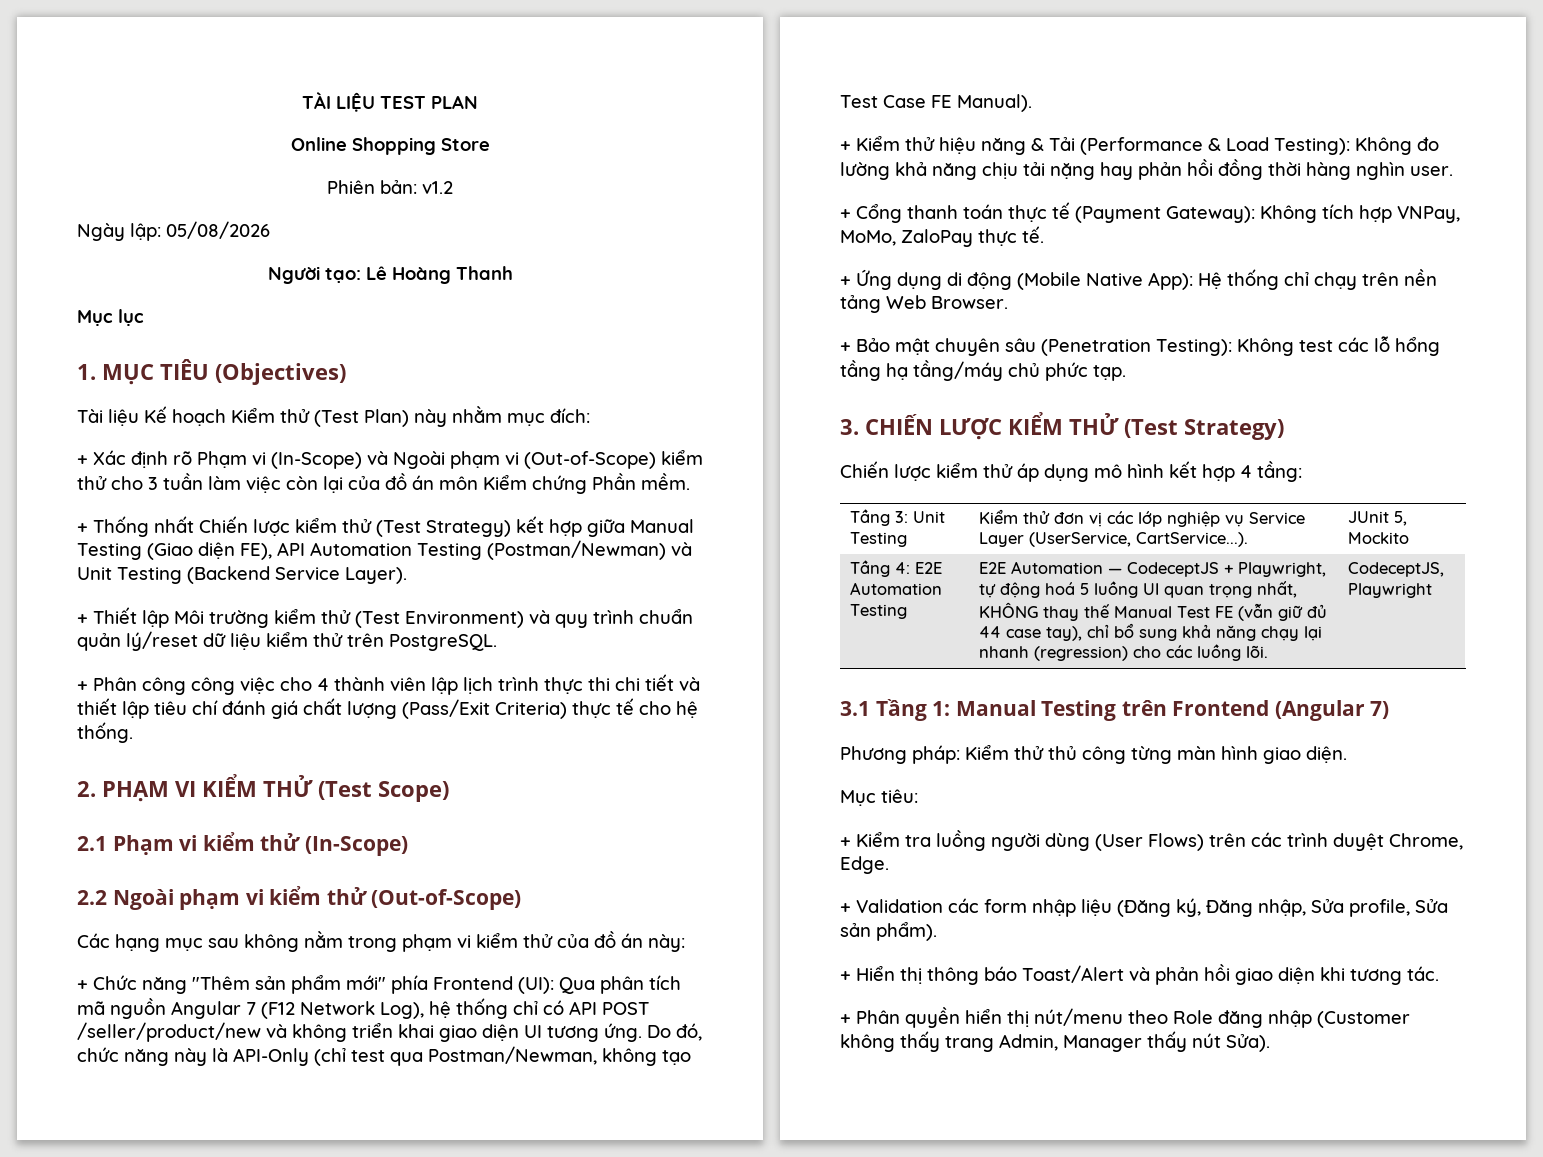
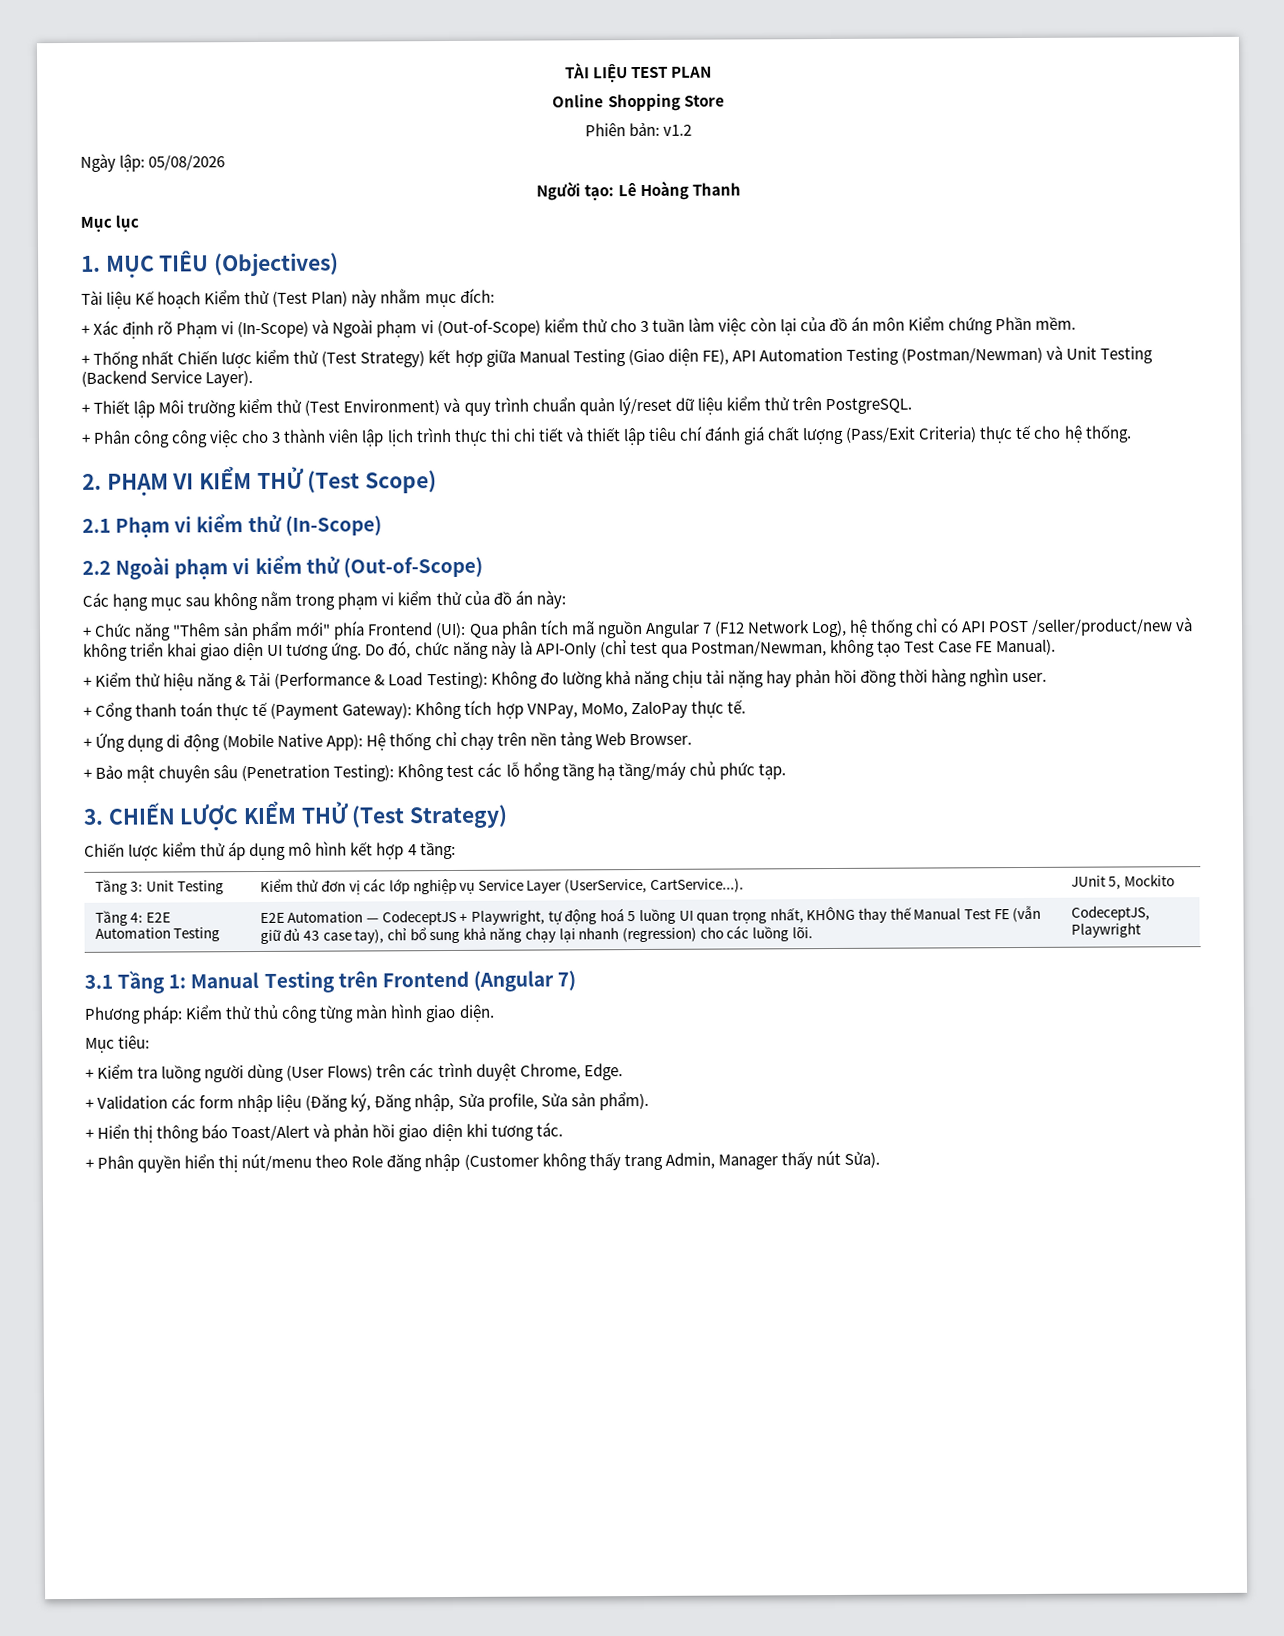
[317,678,329,691] 4 -> [271,431,282,443] 3
[979,626,1002,638] 44 -> [302,930,320,941] 43

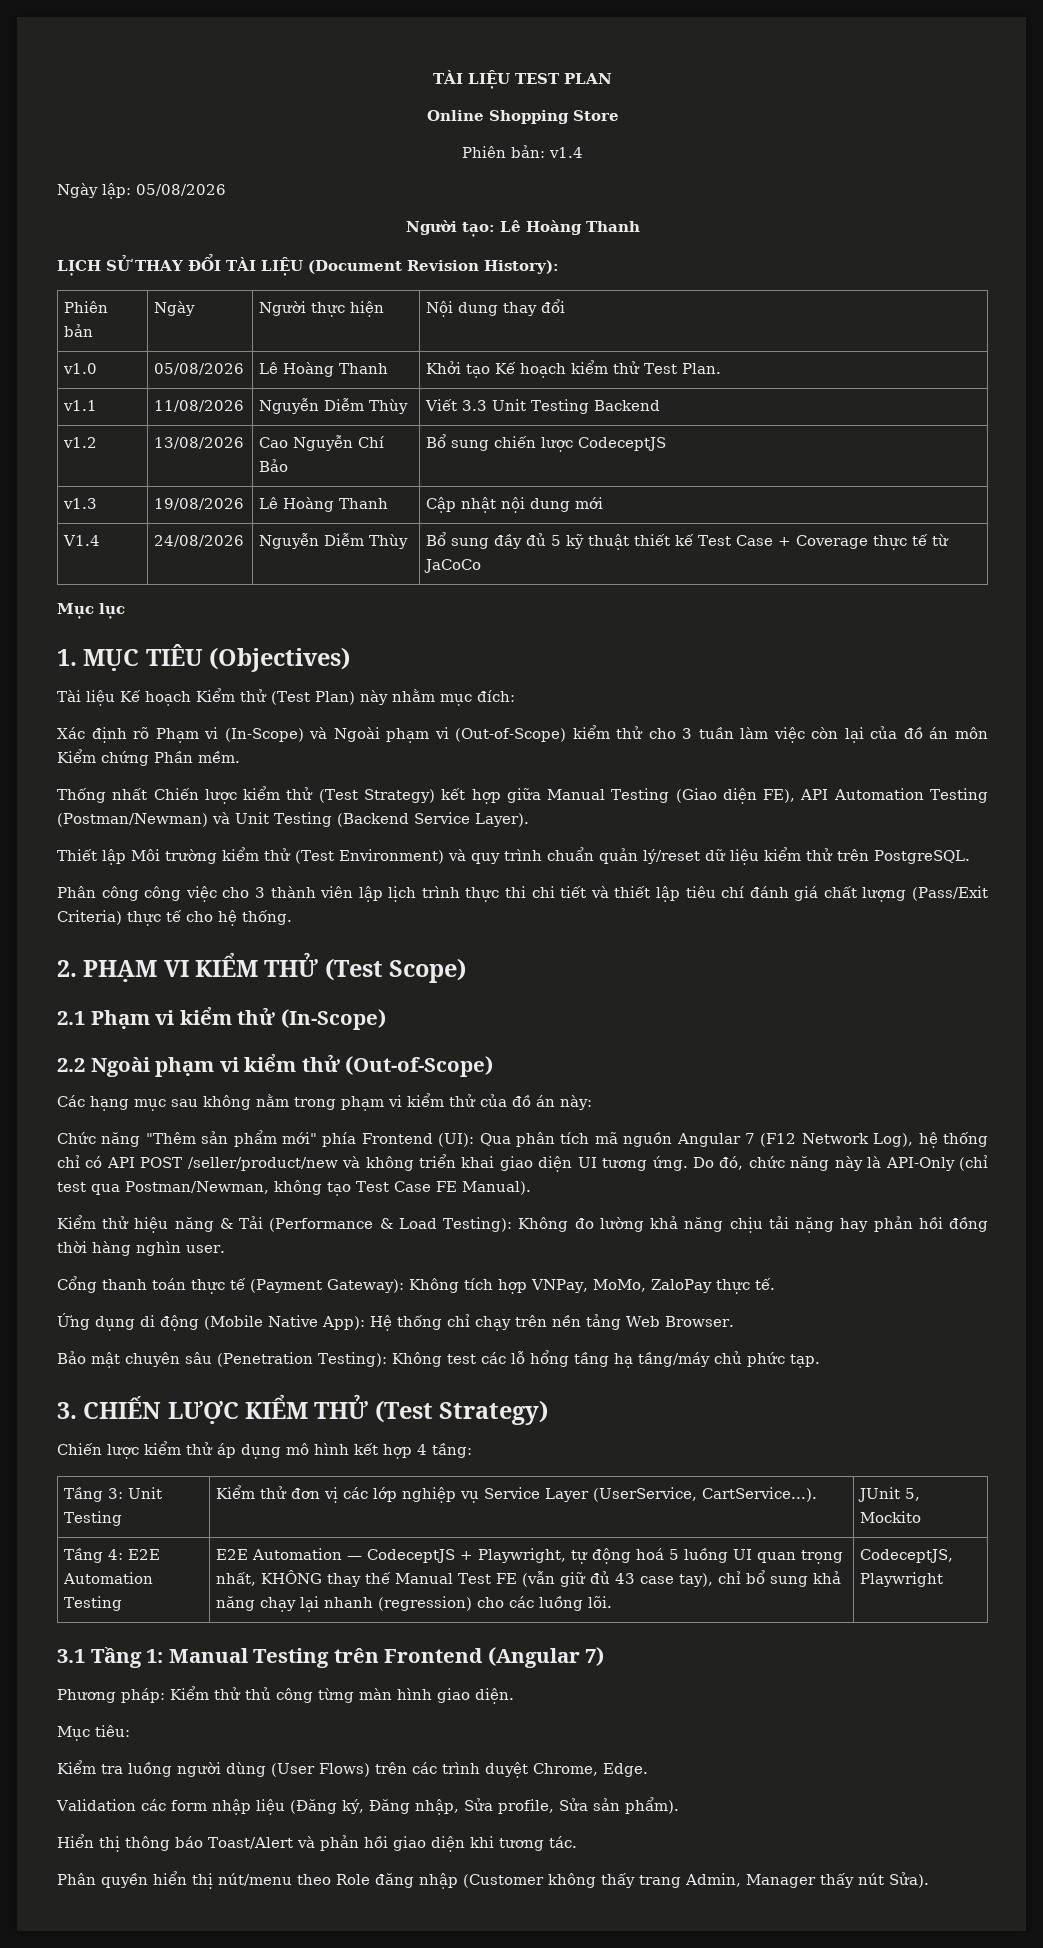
[663,124,693,136] v1.2 -> [549,147,583,158] v1.4
(741, 189) none -> [57,254,559,276] [63,301,108,313] [63,324,93,337] [153,301,195,316] [258,301,384,317] [425,299,565,317] [62,363,97,374] [153,363,244,375] [258,362,388,377] [425,360,721,378] [62,400,97,411] [153,400,244,412] [258,398,408,414] [424,399,660,414] [62,437,97,448] [153,437,244,449] [258,435,384,451] [258,459,288,472] [425,434,666,452] [62,498,97,509] [153,498,244,510] [258,497,388,512] [425,497,603,513] [62,535,100,546] [153,535,244,547] [258,533,408,549] [425,532,949,550] [423,559,481,573] // LỊCH SỬ THAY ĐỔI TÀI LIỆU (Document Revision History): // Phiên bản | Ngày | Người thực hiện | Nội dung thay đổi // v1.0 | 05/08/2026 | Lê Hoàng Thanh | Khởi tạo Kế hoạch kiểm thử Test Plan. // v1.1 | 11/08/2026 | Nguyễn Diễm Thùy | Viết 3.3 Unit Testing Backend // v1.2 | 13/08/2026 | Cao Nguyễn Chí Bảo | Bổ sung chiến lược CodeceptJS // v1.3 | 19/08/2026 | Lê Hoàng Thanh | Cập nhật nội dung mới // V1.4 | 24/08/2026 | Nguyễn Diễm Thùy | Bổ sung đầy đủ 5 kỹ thuật thiết kế Test Case + Coverage thực tế từ JaCoCo
[81,324,90,335] + -> (515, 696) none
[81,354,90,365] + -> (240, 757) none
[81,403,90,414] + -> (529, 820) none
[81,433,91,444] + -> (970, 857) none
[82,626,92,637] + -> (592, 1102) none
[83,676,92,687] + -> (531, 1188) none
[83,706,92,717] + -> (225, 1249) none
[83,737,92,748] + -> (775, 1284) none
[83,768,92,779] + -> (734, 1321) none
[85,1068,94,1079] + -> (130, 1731) none
[85,1098,94,1109] + -> (648, 1770) none
[85,1128,94,1139] + -> (679, 1805) none
[85,1158,94,1169] + -> (577, 1842) none

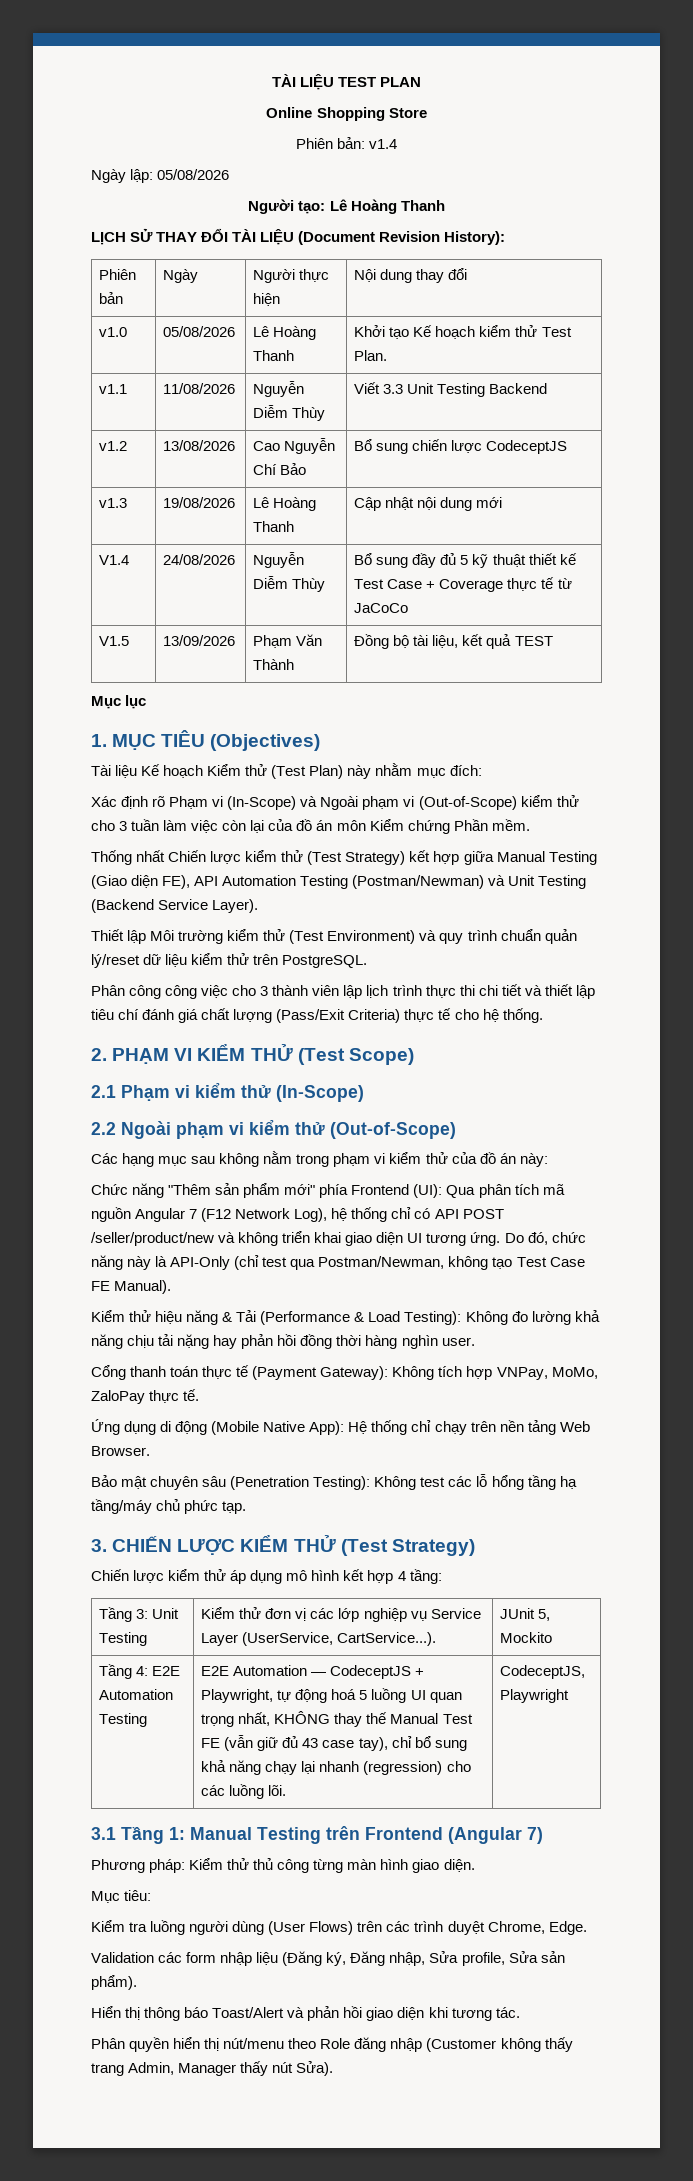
(481, 566) none -> [99,636,130,646] [163,635,236,646] [253,634,323,648] [253,659,295,670] [354,634,553,649] // V1.5 | 13/09/2026 | Phạm Văn Thành | Đồng bộ tài liệu, kết quả TEST

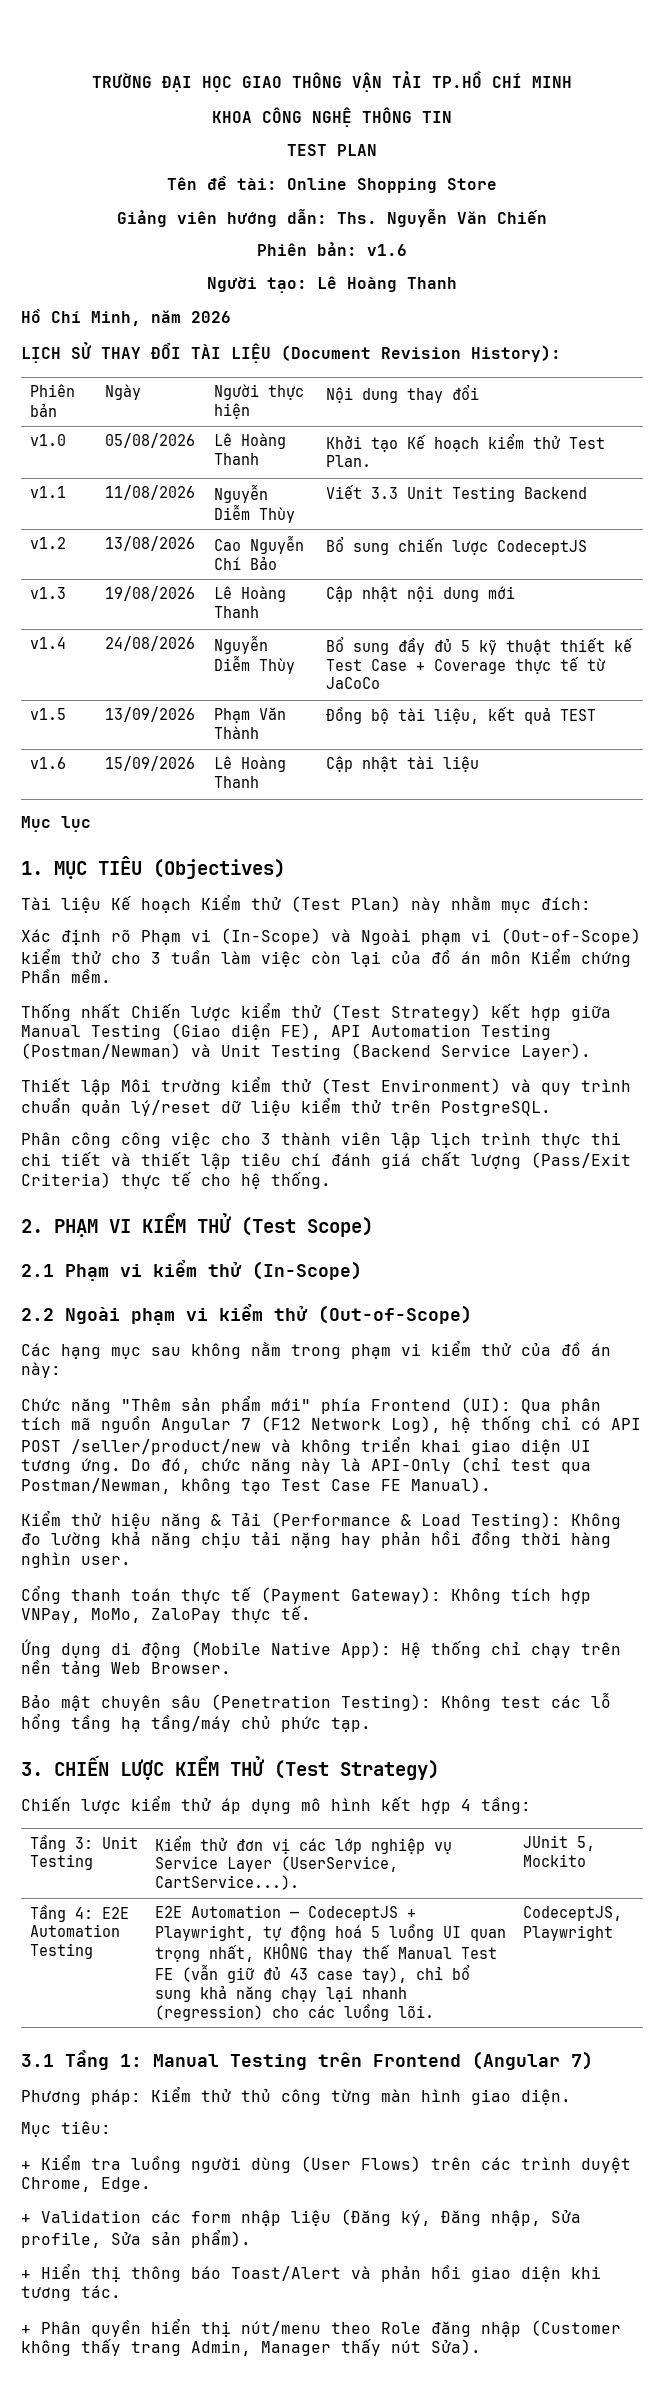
[271,74,334,90] TÀI LIỆU -> [92,71,572,92] [212,107,452,127] TRƯỜNG ĐẠI HỌC GIAO THÔNG VẬN TẢI TP.HỒ CHÍ MINH // KHOA CÔNG NGHỆ THÔNG TIN //
(422, 82) none -> [167,176,277,190] Tên đề tài:
[295,137,398,149] [91,169,230,183] Phiên bản: v1.4 // Ngày lập: 05/08/2026 -> [117,209,547,227] [257,242,407,256] Giảng viên hướng dẫn: Ths. Nguyễn Văn Chiến // Phiên bản: v1.6
(445, 205) none -> [21,309,231,326] // Hồ Chí Minh, năm 2026
[99,555,130,565] V1.4 -> [29,637,66,649] v1.4
[99,636,130,646] V1.5 -> [29,708,66,720] v1.5
(553, 641) none -> [29,757,66,769] [104,756,195,771] [213,756,286,772] [213,776,259,788] [325,756,479,772] // v1.6 | 15/09/2026 | Lê Hoàng Thanh | Cập nhật tài liệu
(152, 1895) none -> [21,2161,31,2170] +
(587, 1928) none -> [21,2214,31,2223] +
(137, 1982) none -> [21,2270,31,2279] +
(520, 2012) none -> [21,2325,31,2334] +

